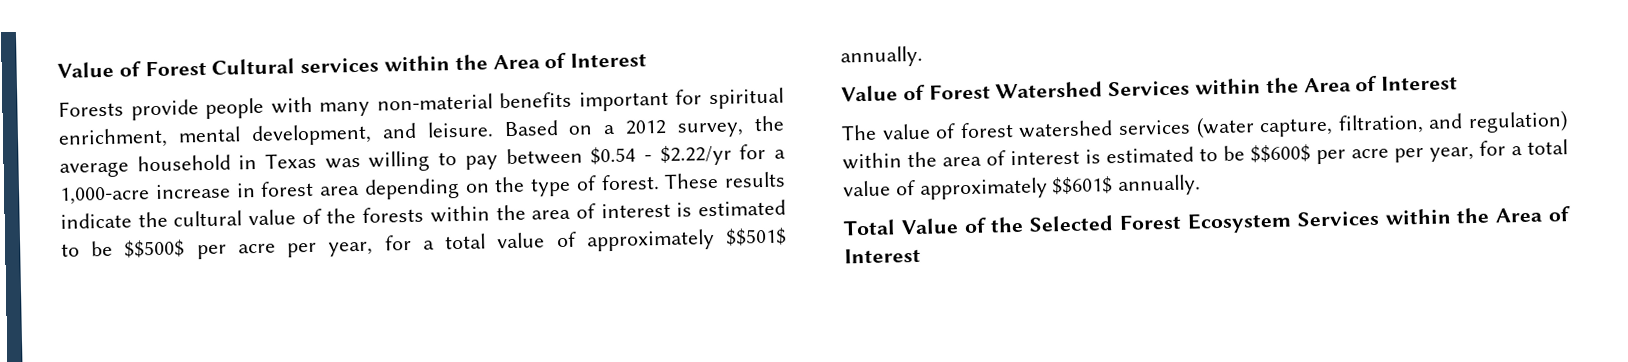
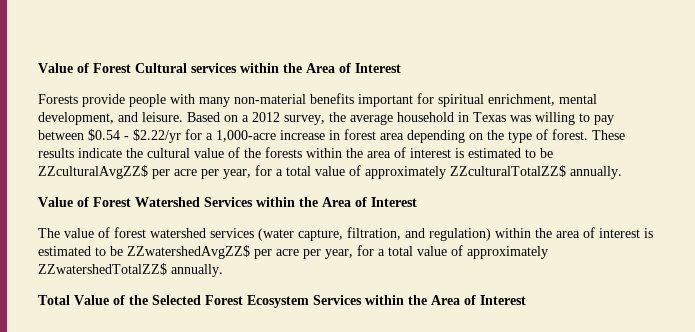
[124,239,186,258] $$500$ -> [38,165,148,179] ZZculturalAvgZZ$
[725,227,787,246] $$501$ -> [450,165,566,177] ZZculturalTotalZZ$
[1250,144,1311,163] $$600$ -> [127,245,250,259] ZZwatershedAvgZZ$
[1051,176,1114,195] $$601$ -> [38,263,167,275] ZZwatershedTotalZZ$

